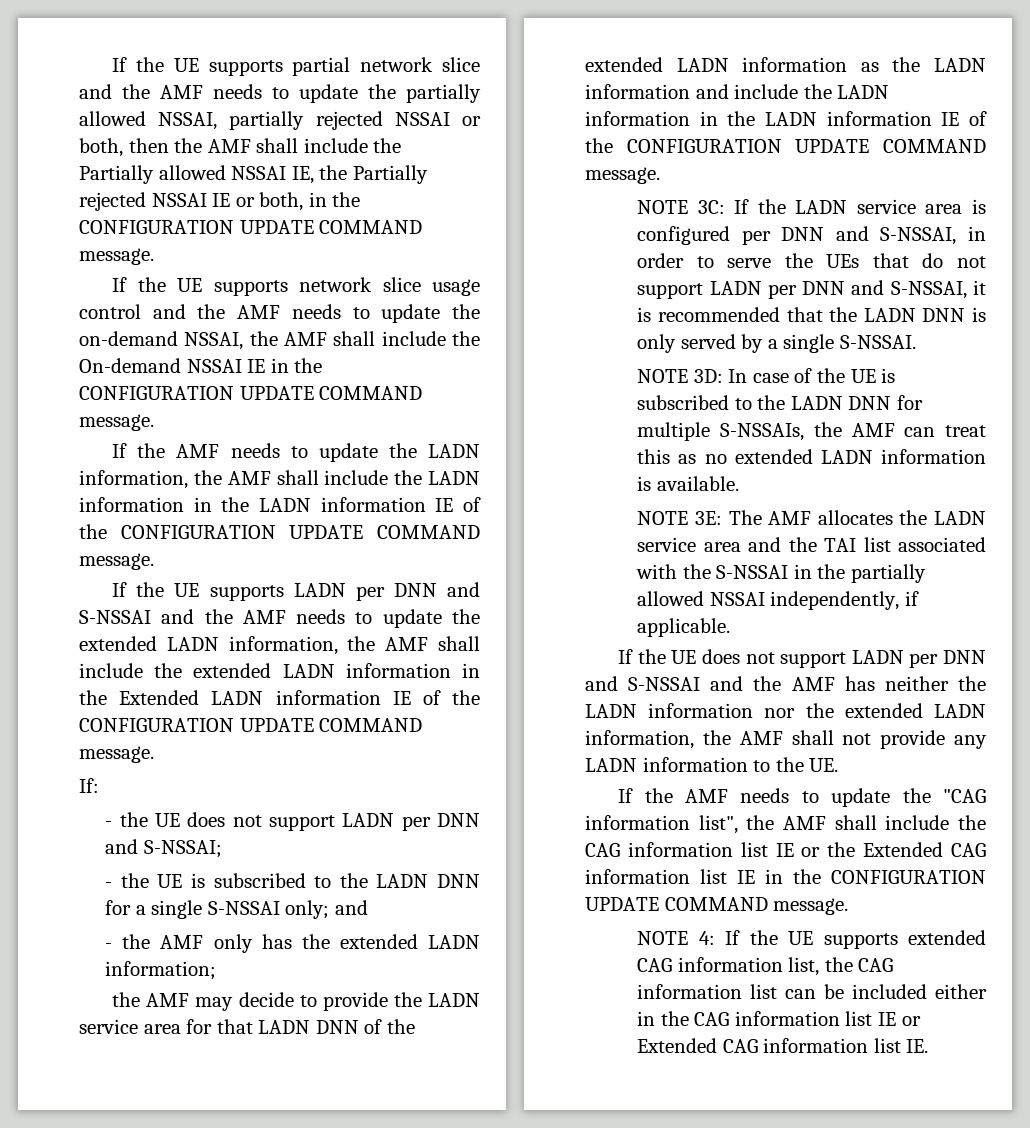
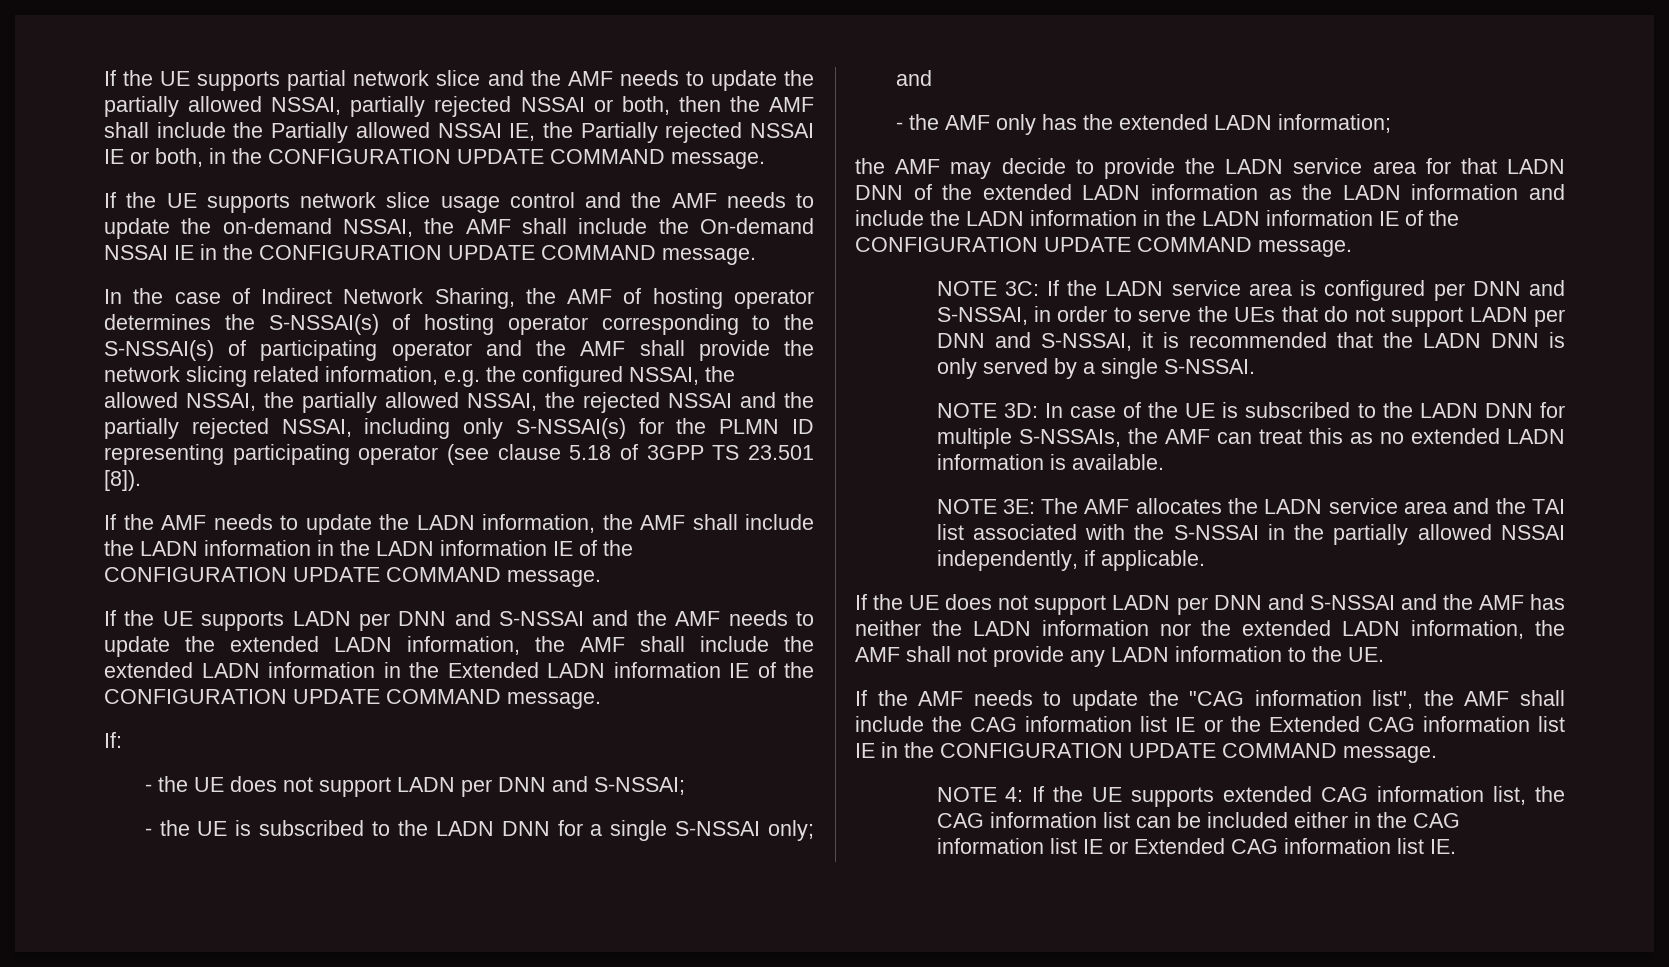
(154, 422) none -> [104,288,814,309] [104,314,814,335] [104,340,814,361] [104,366,735,387] [104,392,814,413] [104,418,815,439] [104,444,814,465] [104,470,141,491] // In the case of Indirect Network Sharing, the AMF of hosting operator determines the S-NSSAI(s) of hosting operator corresponding to the S-NSSAI(s) of participating operator and the AMF shall provide the network slicing related information, e.g. the configured NSSAI, the allowed NSSAI, the partially allowed NSSAI, the rejected NSSAI and the partially rejected NSSAI, including only S-NSSAI(s) for the PLMN ID representing participating operator (see clause 5.18 of 3GPP TS 23.501 [8]).

